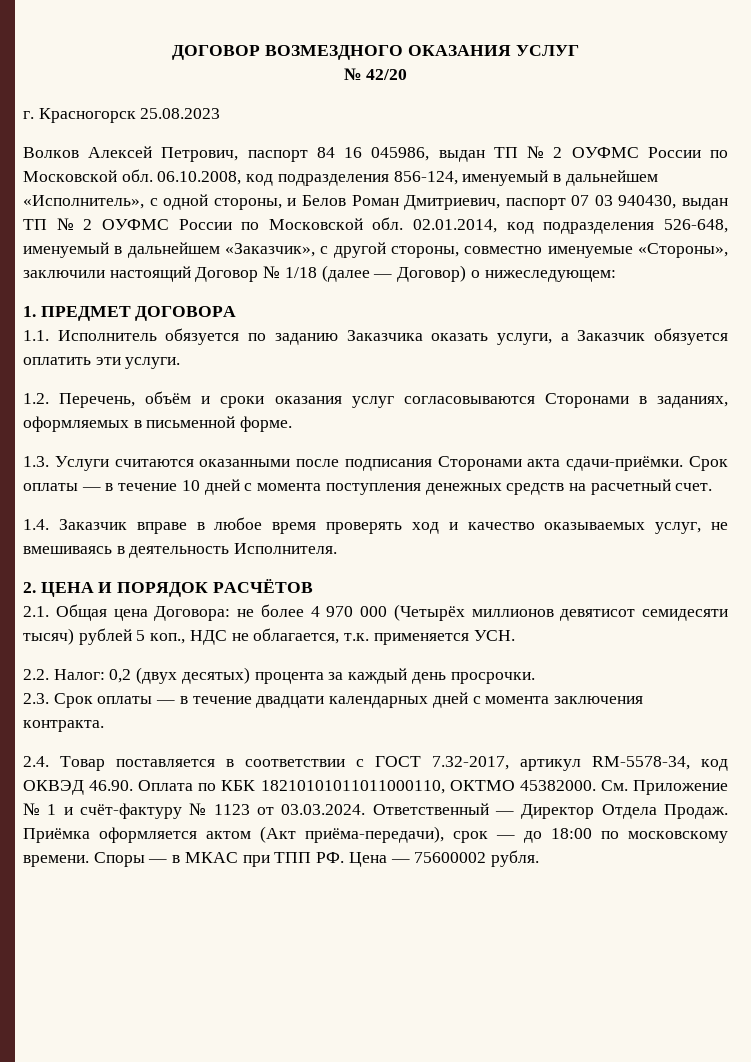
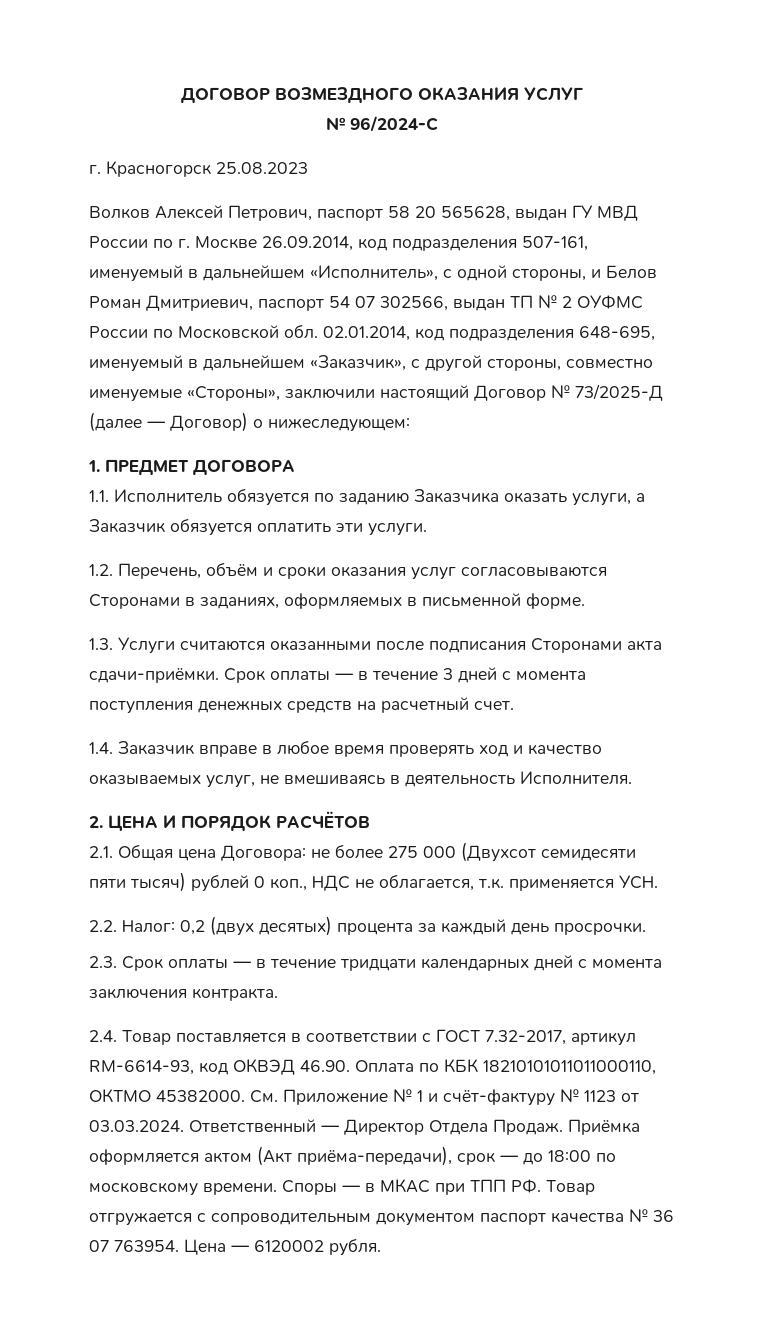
[366,69,408,80] 42/20 -> [350,116,438,132] 96/2024-С
[316,146,729,162] [23,169,458,186] 84 16 045986, выдан ТП № 2 ОУФМС России по Московской обл. 06.10.2008, код подразделения 856-124, -> [388,205,638,221] [89,236,588,251] 58 20 565628, выдан ГУ МВД России по г. Москве 26.09.2014, код подразделения 507-161,
[571,195,677,209] 07 03 940430, -> [329,296,448,311] 54 07 302566,
[663,219,728,233] 526-648, -> [579,326,655,341] 648-695,
[284,267,317,278] 1/18 -> [575,384,663,401] 73/2025-Д
[181,480,200,491] 10 -> [443,668,453,680] 3
[310,604,728,621] 4 970 000 (Четырёх миллионов девятисот семидесяти -> [388,842,636,862] [89,879,126,889] 275 000 (Двухсот семидесяти пяти
[136,630,146,641] 5 -> [254,876,265,888] 0
[256,696,325,708] двадцати -> [340,959,416,971] тридцати
[592,756,690,770] RM-5578-34, -> [89,1060,194,1075] RM-6614-93,
(345, 857) none -> [546,1180,595,1195] [89,1209,674,1226] [89,1240,179,1252] Товар отгружается с сопроводительным документом паспорт качества № 36 07 763954.
[414,852,487,863] 75600002 -> [254,1240,324,1252] 6120002

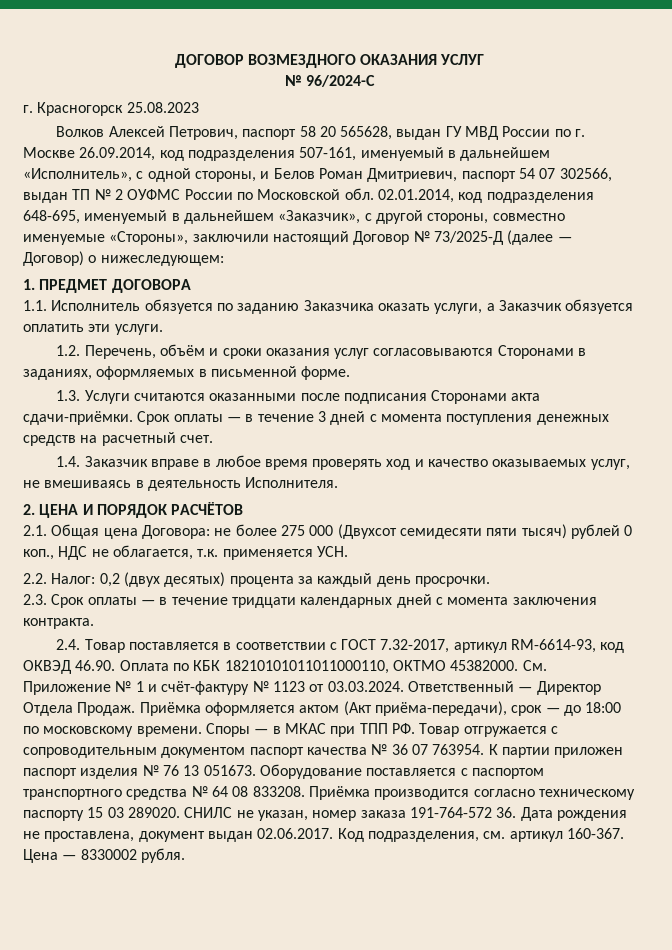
(179, 1246) none -> [488,744,624,758] [23,764,544,779] [23,786,635,800] [23,807,627,821] [23,828,624,842] К партии приложен паспорт изделия № 76 13 051673. Оборудование поставляется с паспортом транспортного средства № 64 08 833208. Приёмка производится согласно техническому паспорту 15 03 289020. СНИЛС не указан, номер заказа 191-764-572 36. Дата рождения не проставлена, документ выдан 02.06.2017. Код подразделения, см. артикул 160-367.
[254,1240,324,1252] 6120002 -> [80,849,137,860] 8330002

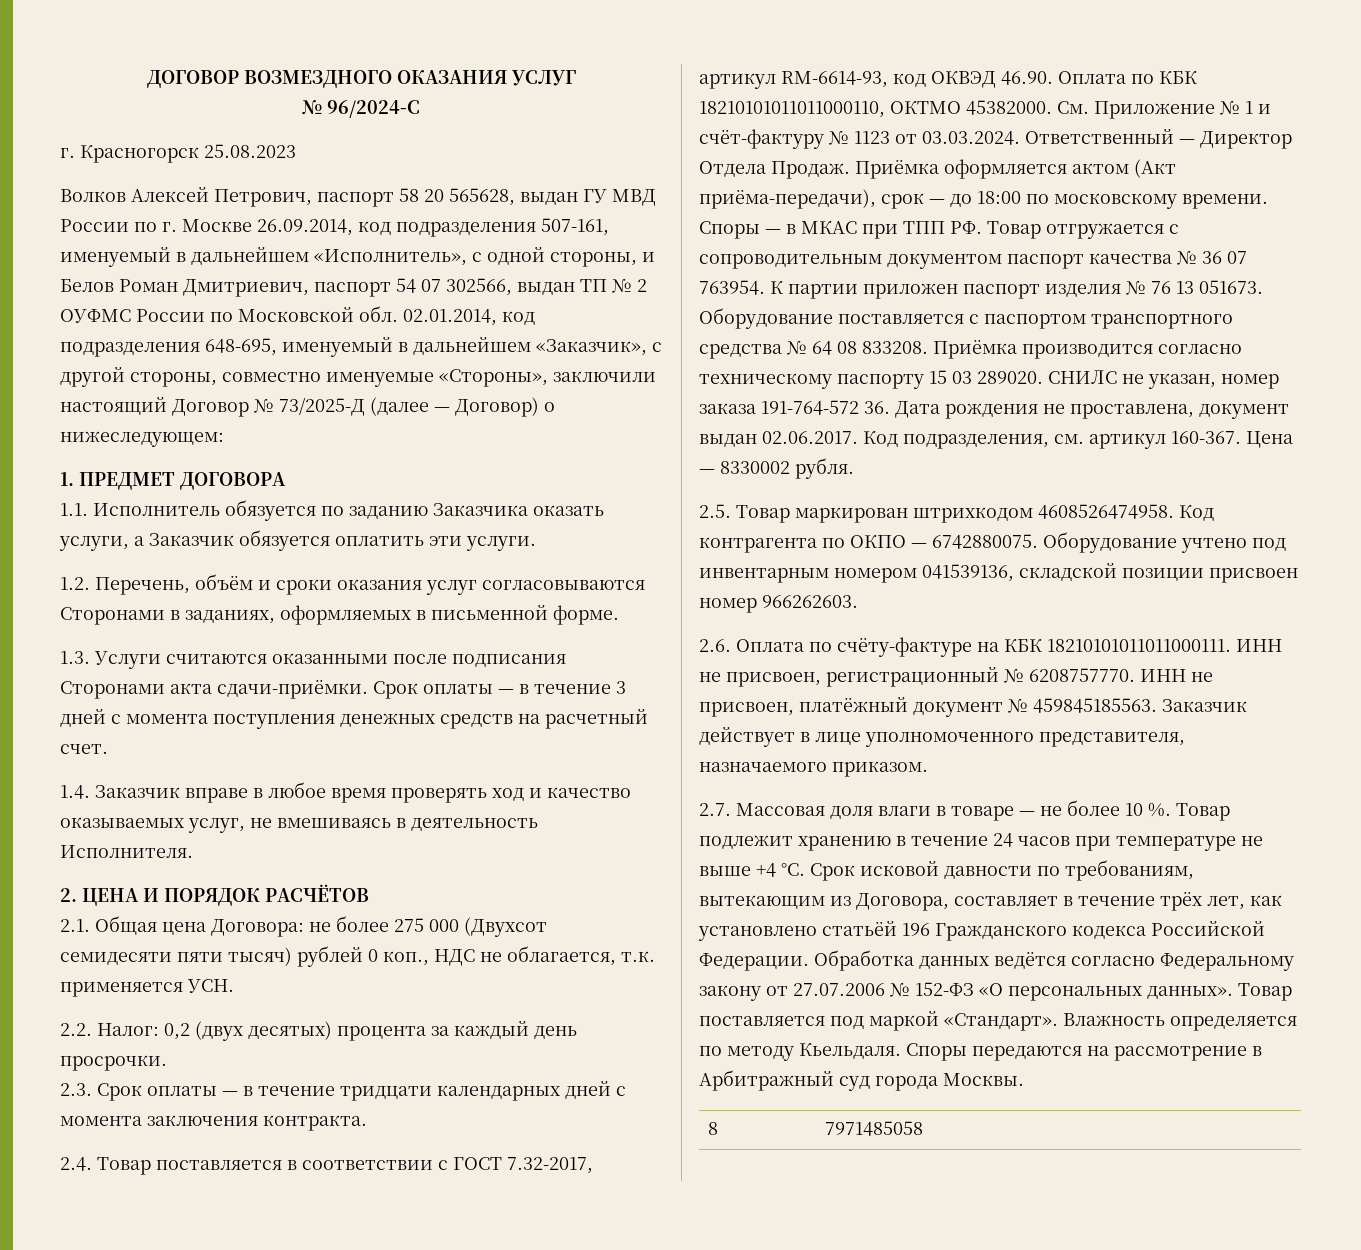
(185, 855) none -> [699,504,1214,523] [699,532,1286,553] [699,563,1298,583] [699,595,858,613] [699,637,1282,657] [699,667,1213,687] [699,697,1247,717] [699,727,1185,747] [699,761,928,777] [699,800,1230,821] [699,833,1263,851] [699,860,1194,881] [699,892,1282,911] [698,921,1265,941] [699,950,1294,971] [699,982,1292,1001] [699,1011,1297,1031] [699,1043,1262,1061] [699,1070,1024,1091] [707,1122,718,1135] [824,1121,923,1136] // 2.5. Товар маркирован штрихкодом 4608526474958. Код контрагента по ОКПО — 6742880075. Оборудование учтено под инвентарным номером 041539136, складской позиции присвоен номер 966262603. // 2.6. Оплата по счёту-фактуре на КБК 18210101011011000111. ИНН не присвоен, регистрационный № 6208757770. ИНН не присвоен, платёжный документ № 459845185563. Заказчик действует в лице уполномоченного представителя, назначаемого приказом. // 2.7. Массовая доля влаги в товаре — не более 10 %. Товар подлежит хранению в течение 24 часов при температуре не выше +4 °C. Срок исковой давности по требованиям, вытекающим из Договора, составляет в течение трёх лет, как установлено статьёй 196 Гражданского кодекса Российской Федерации. Обработка данных ведётся согласно Федеральному закону от 27.07.2006 № 152-ФЗ «О персональных данных». Товар поставляется под маркой «Стандарт». Влажность определяется по методу Кьельдаля. Споры передаются на рассмотрение в Арбитражный суд города Москвы. // 8 | 7971485058

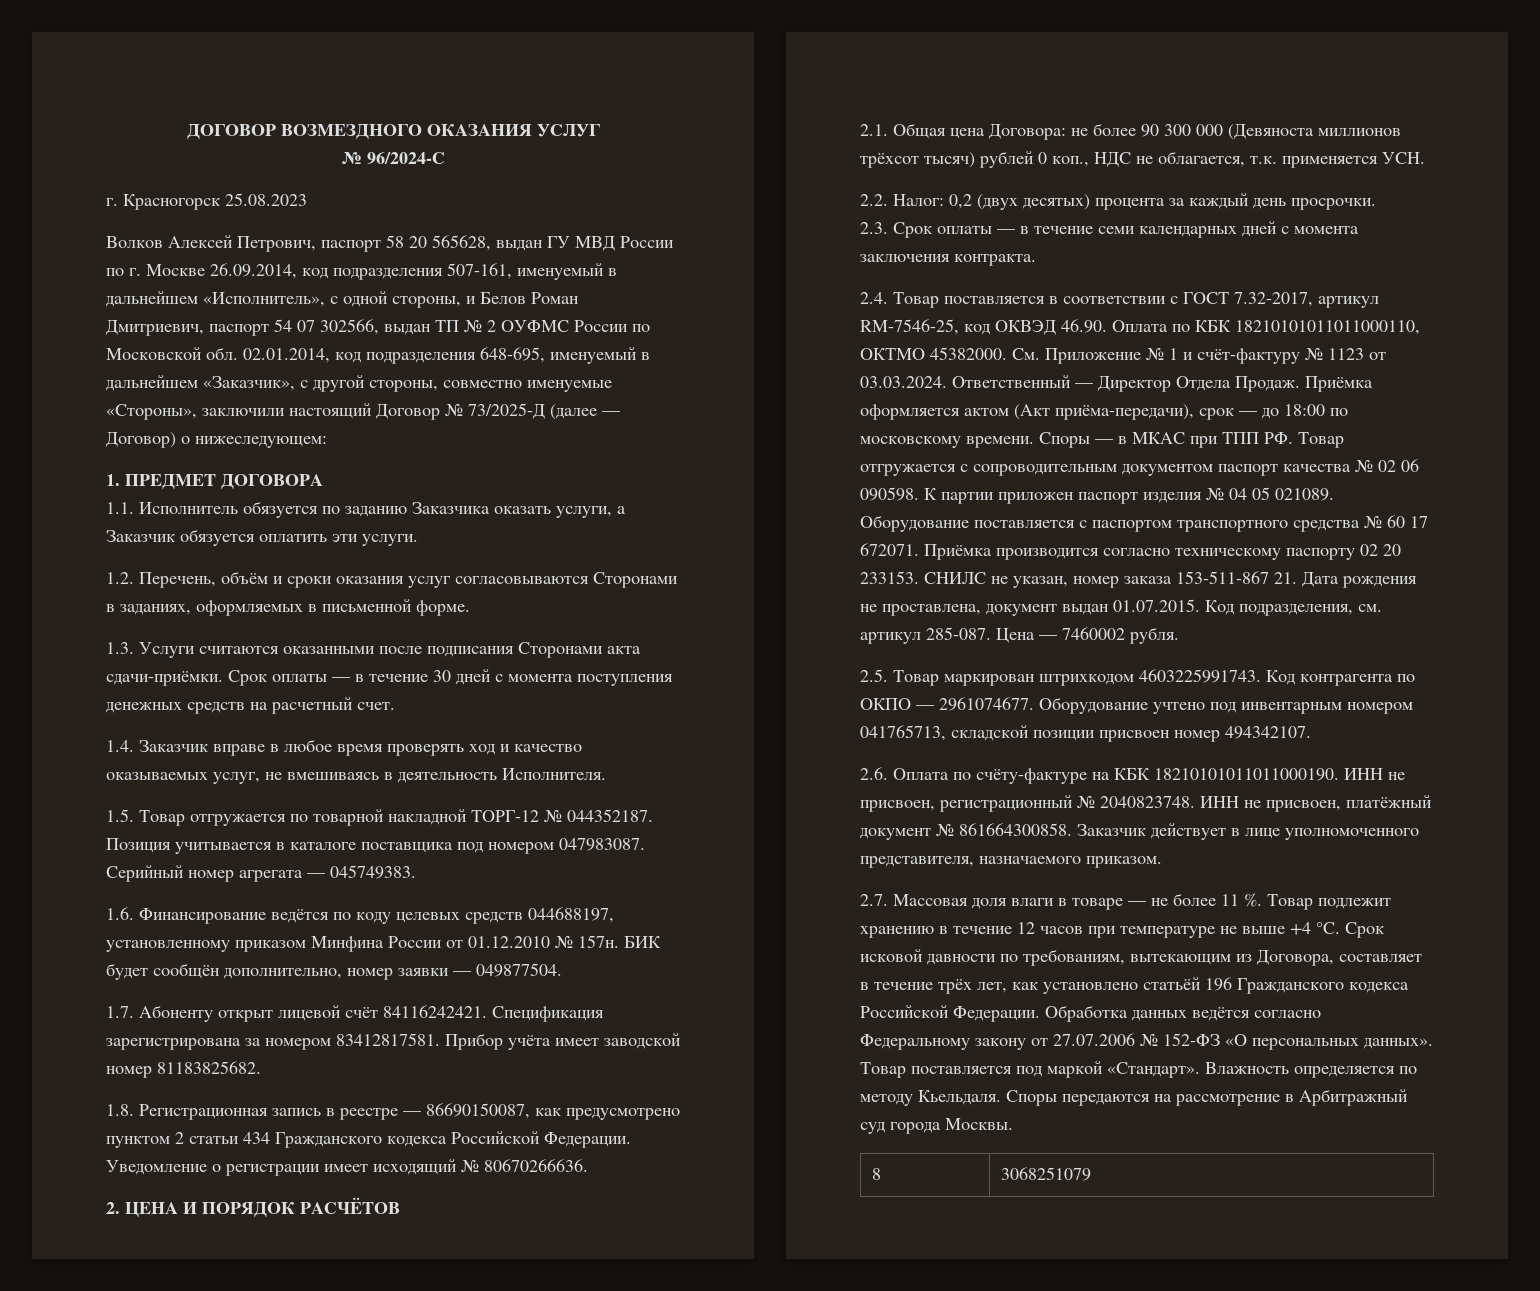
[616,681,626,694] 3 -> [433,670,451,682] 30
(193, 851) none -> [106,809,653,826] [106,838,645,854] [106,865,416,882] [106,907,614,924] [106,935,661,952] [106,963,562,980] [106,1005,604,1022] [106,1033,681,1050] [106,1061,261,1078] [106,1103,680,1120] [106,1131,631,1148] [106,1159,588,1176] // 1.5. Товар отгружается по товарной накладной ТОРГ-12 № 044352187. Позиция учитывается в каталоге поставщика под номером 047983087. Серийный номер агрегата — 045749383. // 1.6. Финансирование ведётся по коду целевых средств 044688197, установленному приказом Минфина России от 01.12.2010 № 157н. БИК будет сообщён дополнительно, номер заявки — 049877504. // 1.7. Абоненту открыт лицевой счёт 84116242421. Спецификация зарегистрирована за номером 83412817581. Прибор учёта имеет заводской номер 81183825682. // 1.8. Регистрационная запись в реестре — 86690150087, как предусмотрено пунктом 2 статьи 434 Гражданского кодекса Российской Федерации. Уведомление о регистрации имеет исходящий № 80670266636.
[394,917,547,937] [60,952,223,965] 275 000 (Двухсот семидесяти пяти -> [1141,124,1401,140] [860,153,919,168] 90 300 000 (Девяноста миллионов трёхсот
[340,1086,432,1101] тридцати -> [1098,226,1135,234] семи
[781,71,888,88] RM-6614-93, -> [860,319,959,335] RM-7546-25,
[1202,251,1247,264] [699,280,765,295] 36 07 763954. -> [1378,459,1419,472] [860,487,919,501] 02 06 090598.
[1151,280,1263,294] 76 13 051673. -> [1229,487,1334,501] 04 05 021089.
[812,341,928,355] 64 08 833208. -> [1387,515,1428,528] [860,543,919,556] 60 17 672071.
[929,370,1043,384] 15 03 289020. -> [1360,544,1401,556] [860,571,919,584] 02 20 233153.
[761,400,890,415] 191-764-572 36. -> [1176,571,1297,584] 153-511-867 21.
[762,431,858,444] 02.06.2017. -> [1113,599,1200,612] 01.07.2015.
[1171,431,1241,444] 160-367. -> [926,627,991,640] 285-087.
[720,461,790,474] 8330002 -> [1062,627,1125,640] 7460002
[1038,504,1174,519] 4608526474958. -> [1139,669,1261,683] 4603225991743.
[932,534,1038,549] 6742880075. -> [939,697,1034,711] 2961074677.
[922,564,1014,582] 041539136, -> [860,725,946,741] 041765713,
[762,595,858,608] 966262603. -> [1225,726,1311,739] 494342107.
[1047,639,1231,652] 18210101011011000111. -> [1154,768,1339,781] 18210101011011000190.
[1029,668,1135,682] 6208757770. -> [1100,796,1195,808] 2040823748.
[1033,698,1157,713] 459845185563. -> [959,823,1072,836] 861664300858.
[1125,803,1143,816] 10 -> [1221,894,1239,906] 11
[993,833,1013,847] 24 -> [1017,922,1035,934] 12
[824,1121,923,1136] 7971485058 -> [1000,1167,1091,1181] 3068251079

